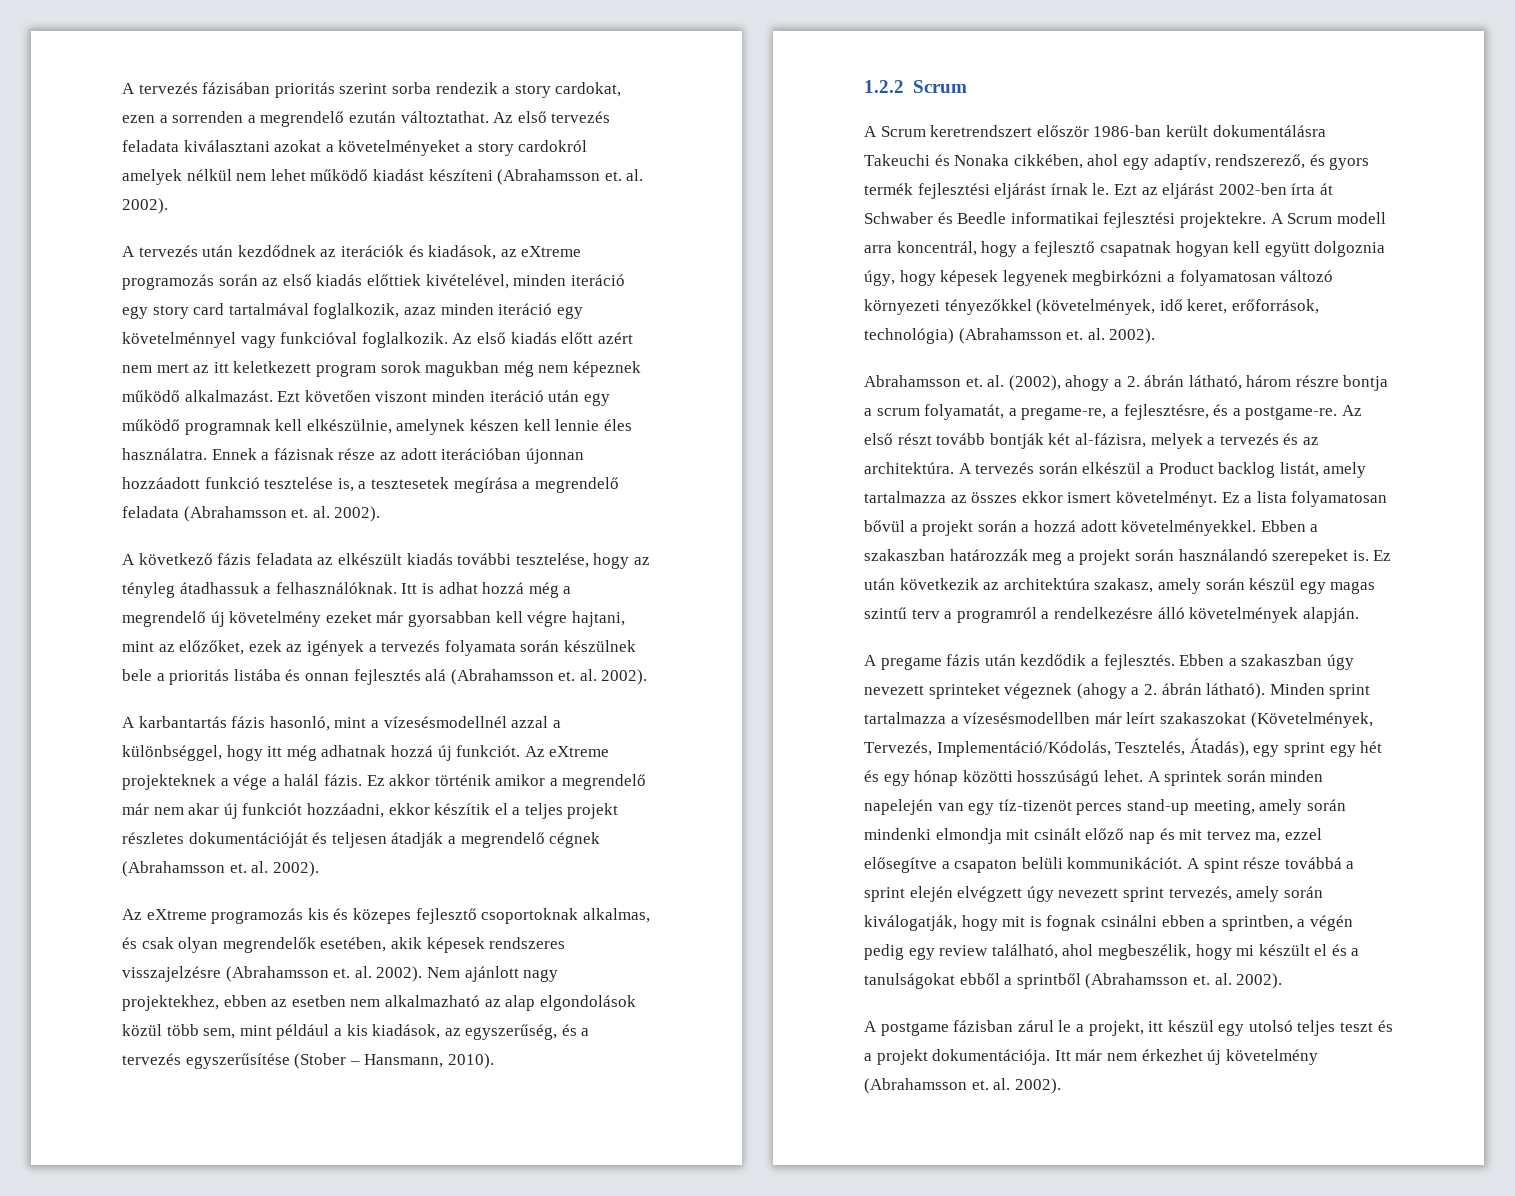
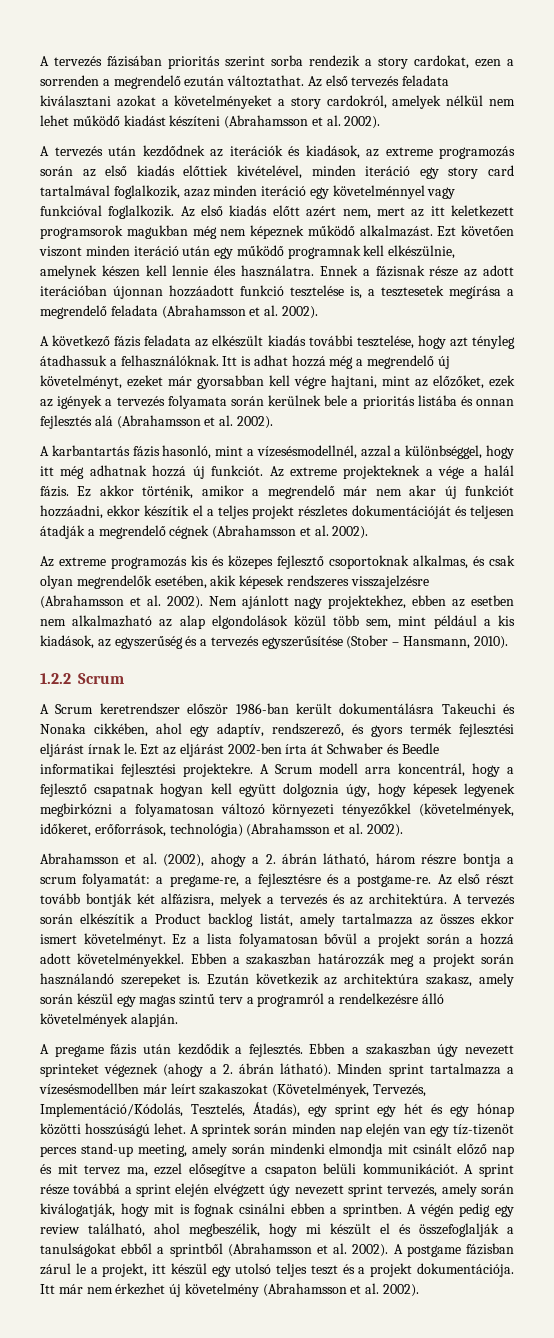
[518,140,588,152] cardokról -> [326,95,387,109] cardokról,
[604,171,622,181] et. -> [311,117,323,126] et
[521,246,582,257] eXtreme -> [385,147,433,156] extreme
[122,365,152,373] nem -> [342,209,371,219] nem,
[315,361,421,377] program sorok -> [40,225,123,239] programsorok
[291,508,309,518] et. -> [249,307,261,316] et
[633,557,650,565] az -> [449,337,468,347] azt
[229,611,322,627] követelmény -> [40,375,122,389] követelményt,
[563,640,636,652] készülnek -> [268,395,321,406] kerülnek
[558,671,576,681] et. -> [204,417,216,426] et
[383,716,507,728] vízesésmodellnél -> [256,445,357,459] vízesésmodellnél,
[549,746,610,757] eXtreme -> [289,467,337,476] extreme
[434,774,491,786] történik -> [142,485,194,499] történik,
[229,863,247,873] et. -> [299,527,311,536] et
[146,909,207,920] eXtreme -> [59,557,106,566] extreme
[333,968,351,978] et. -> [129,597,141,606] et
[465,1024,558,1040] egyszerűség, -> [114,636,183,649] egyszerűség
[930,125,1033,137] keretrendszert -> [99,703,180,715] keretrendszer
[1159,299,1228,314] idő keret, -> [40,823,91,837] időkeret,
[1066,330,1084,340] et. -> [334,825,346,834] et
[965,377,983,387] et. -> [125,855,137,864] et
[924,404,1005,420] folyamatát, -> [82,873,151,887] folyamatát:
[1123,404,1209,420] fejlesztésre, -> [257,873,321,887] fejlesztésre
[1074,433,1146,448] al-fázisra, -> [161,893,214,907] alfázisra,
[1082,462,1142,474] elkészül -> [80,913,136,925] elkészítik
[1373,550,1392,561] [864,578,895,590] Ez után -> [206,974,249,985] Ezután
[864,799,933,815] napelején -> [339,1123,400,1137] nap elején
[1203,858,1239,873] spint -> [479,1164,514,1177] sprint
[1221,915,1306,931] sprintben, a -> [342,1203,417,1217] sprintben. A
(1347, 950) none -> [419,1223,499,1237] összefoglalják
[1192,973,1283,989] et. al. 2002). // -> [316,1243,389,1257] et al. 2002).
[971,1080,989,1090] et. -> [350,1285,362,1294] et

